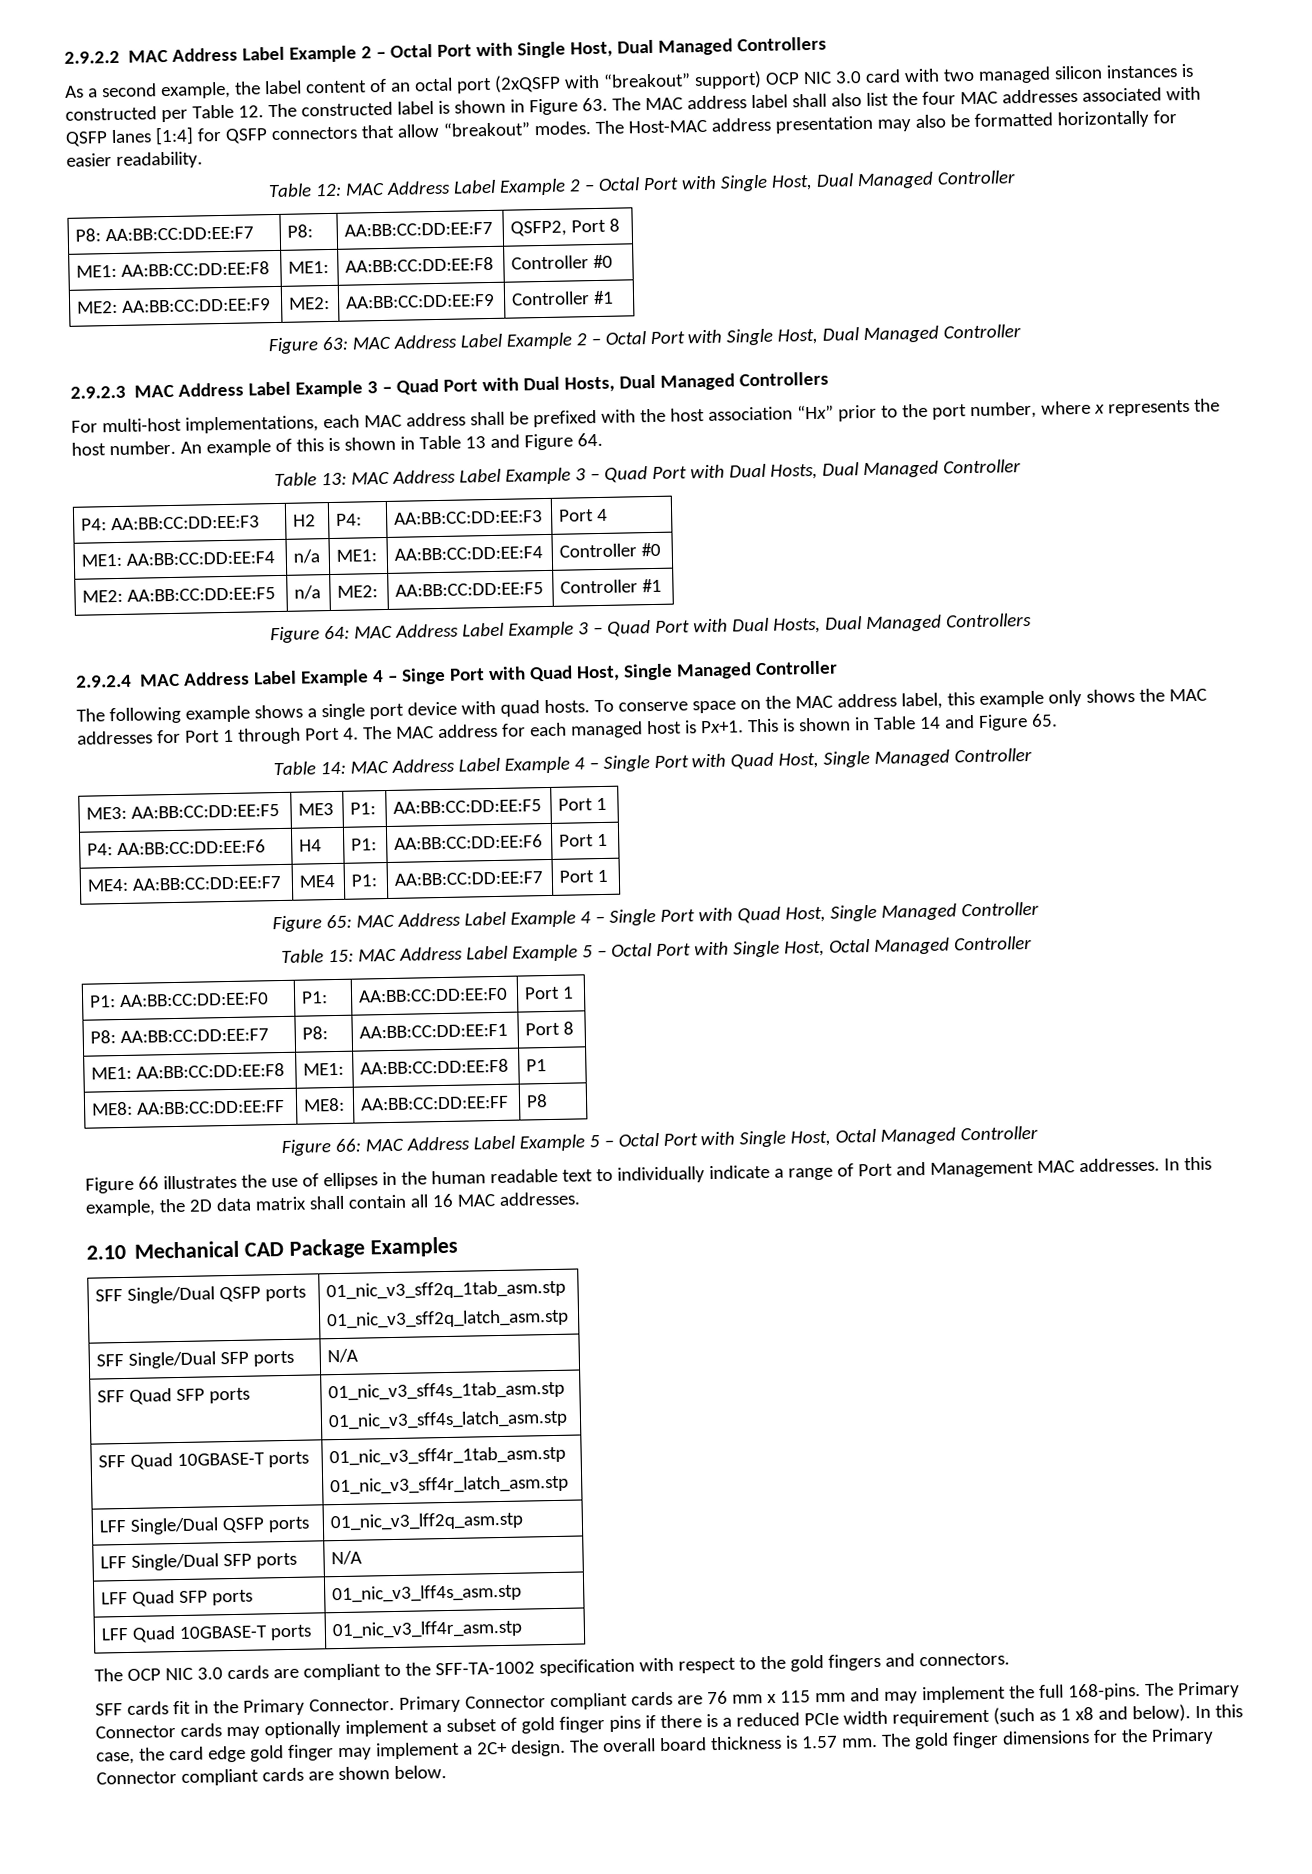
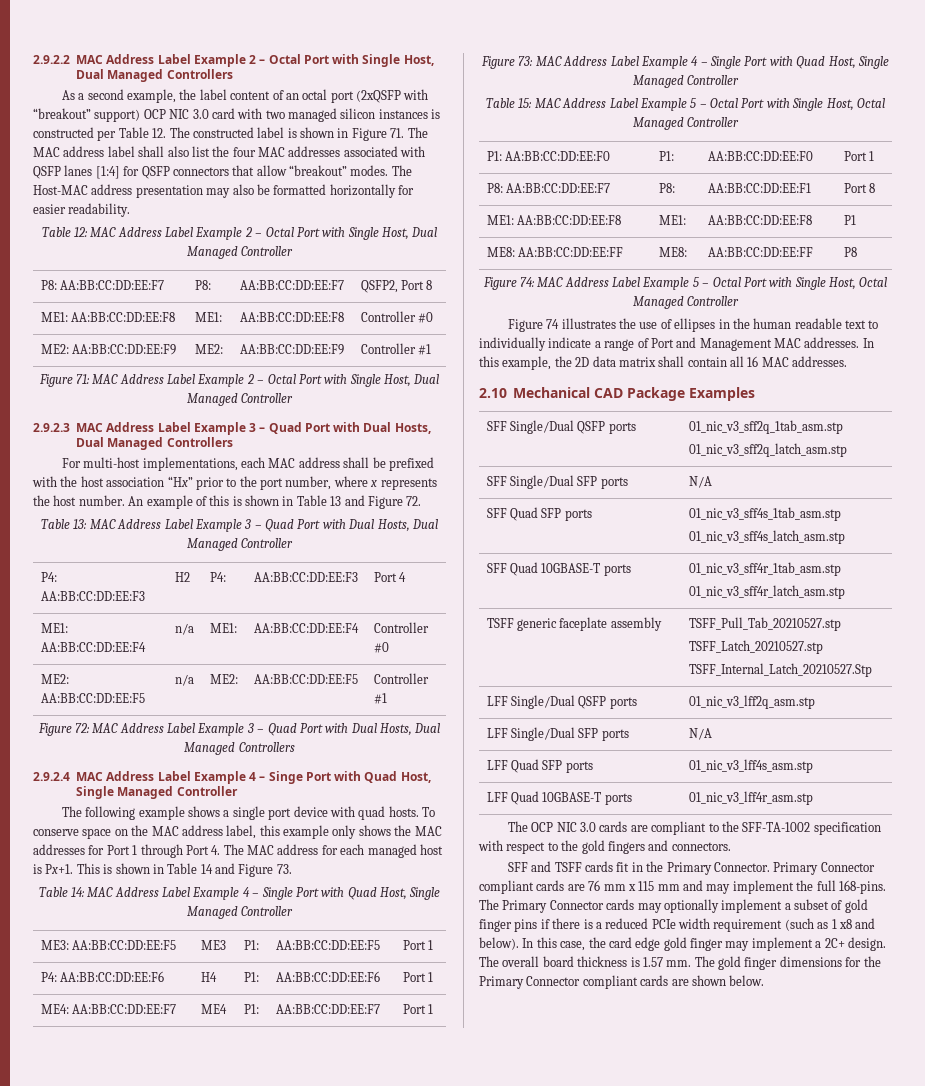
[581,97,608,112] 63. -> [390,128,405,138] 71.
[321,336,348,351] 63: -> [75,374,90,384] 71:
[576,432,603,447] 64. -> [406,496,422,506] 72.
[324,625,351,640] 64: -> [74,723,90,733] 72:
[1030,713,1058,727] 65. -> [276,864,292,874] 73.
[326,914,353,929] 65: -> [518,56,534,66] 73:
[334,1138,361,1153] 66: -> [519,277,535,287] 74:
[137,1176,159,1190] 66 -> [546,319,560,329] 74
(570, 1485) none -> [486,617,662,631] [688,617,841,631] [688,640,823,654] [688,663,872,677] // TSFF generic faceplate assembly | TSFF_Pull_Tab_20210527.stp // TSFF_Latch_20210527.stp // TSFF_Internal_Latch_20210527.Stp
(123, 1709) none -> [531,861,582,872] and TSFF

